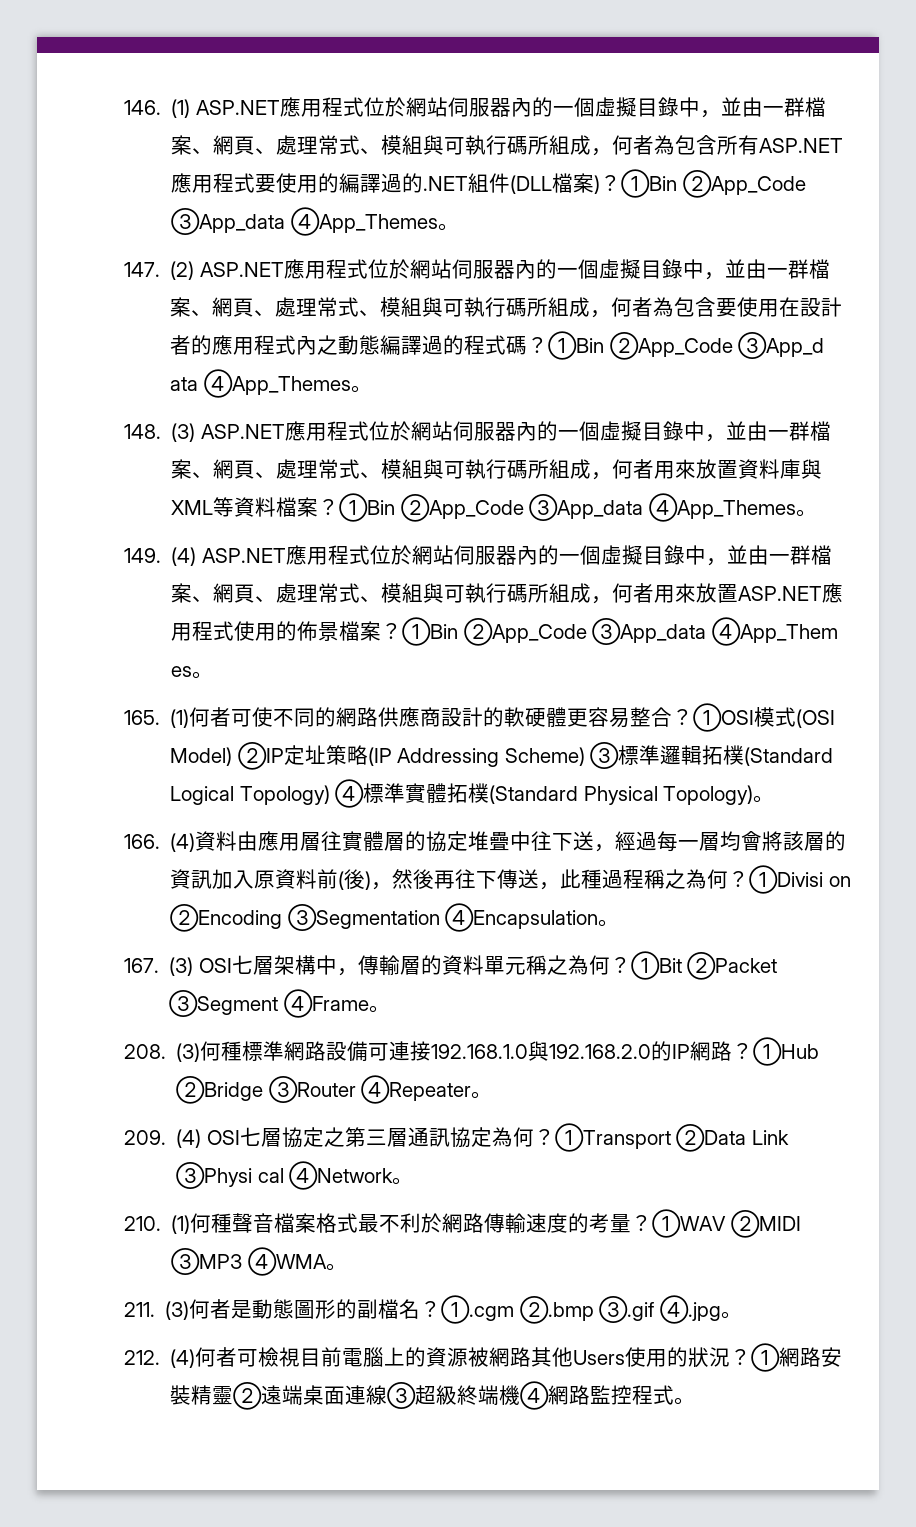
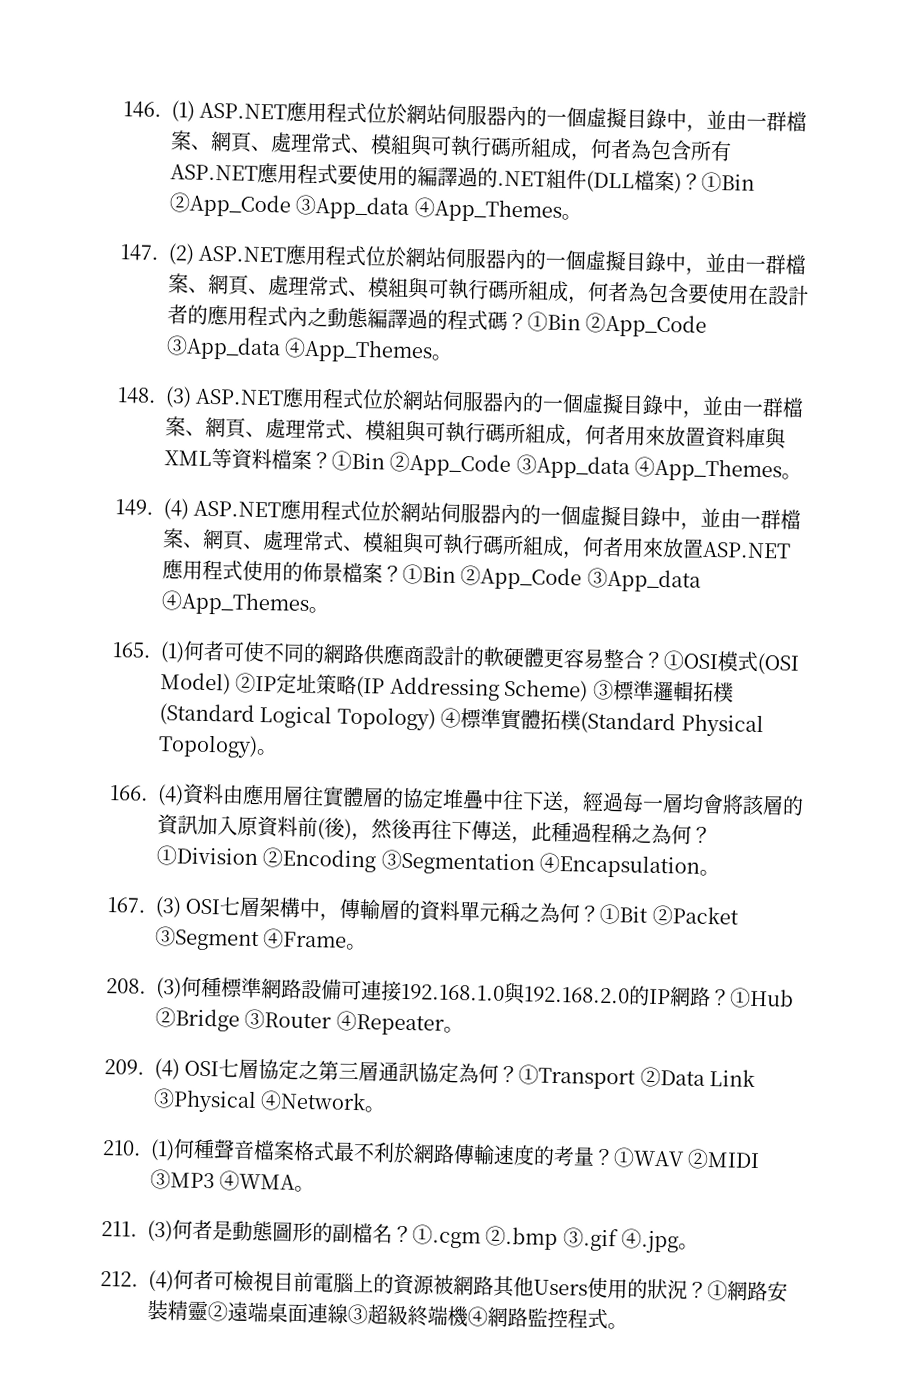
[738,332,825,359] [170,377,199,391] ③App_d ata -> [166,335,281,361] ③App_data
[711,617,838,646] [171,666,193,677] ④App_Them es -> [161,590,310,616] ④App_Themes
[749,865,851,894] ①Divisi on -> [156,845,259,868] ①Division
[176,1162,284,1189] ③Physi cal -> [153,1088,257,1114] ③Physical

